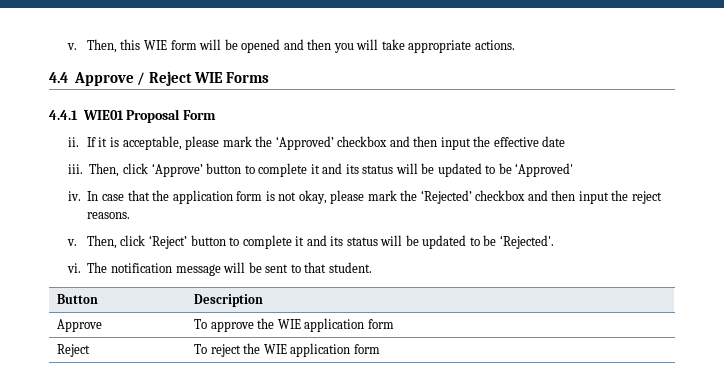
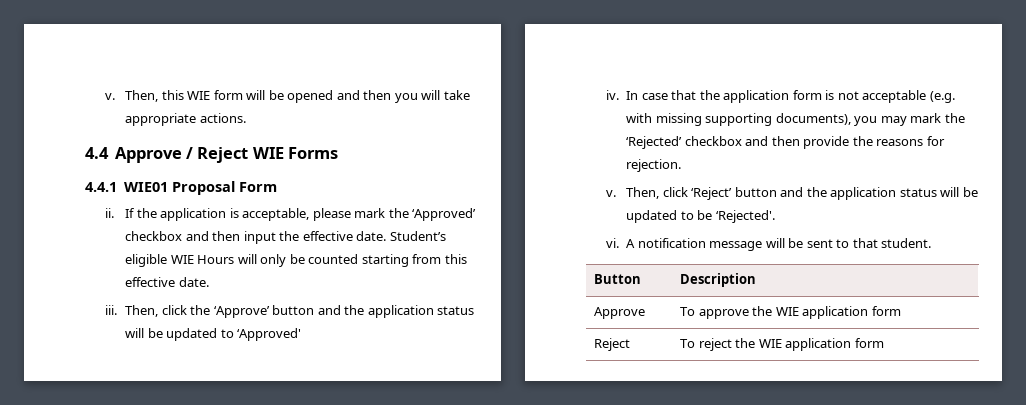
[98,137,108,147] it -> [136,208,227,221] the application
[542,136,566,147] date -> [356,231,446,241] [125,254,467,267] [125,277,209,287] date. Student’s eligible WIE Hours will only be counted starting from this effective date.
(148, 168) none -> [190,305,211,315] the
[244,163,512,177] to complete it and its status will be updated to be -> [317,305,475,318] [125,328,234,341] and the application status will be updated to
[298,190,365,204] okay, please -> [862,90,955,103] [626,113,907,126] acceptable (e.g. with missing supporting documents), you may
[578,190,662,204] [87,212,131,219] input the reject reasons. -> [803,136,945,149] [626,159,682,172] provide the reasons for rejection.
[229,235,344,249] to complete it and its -> [780,187,897,200] and the application
[87,262,108,273] The -> [626,239,636,248] A

